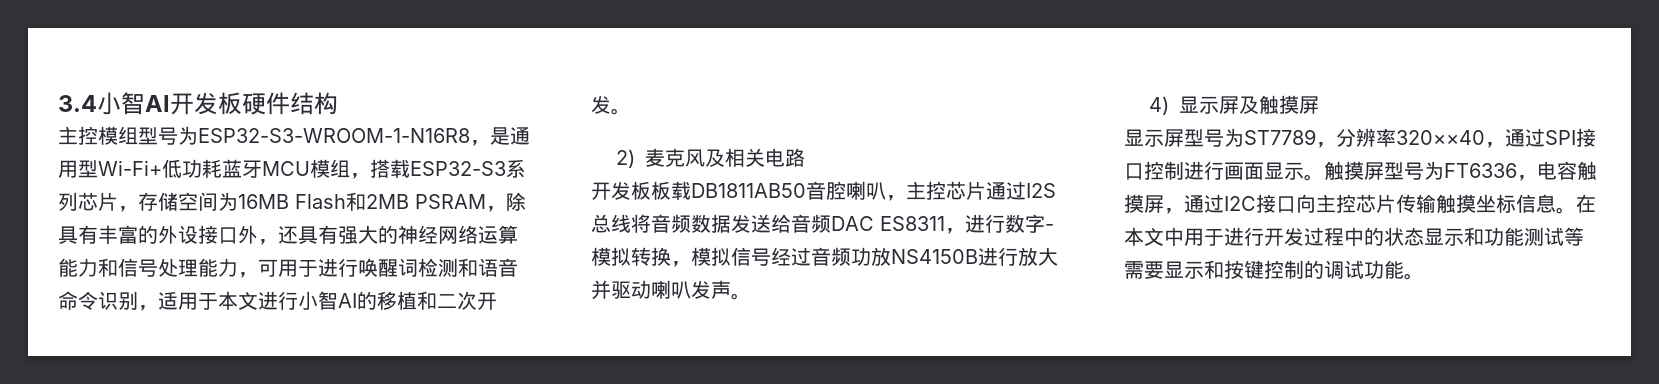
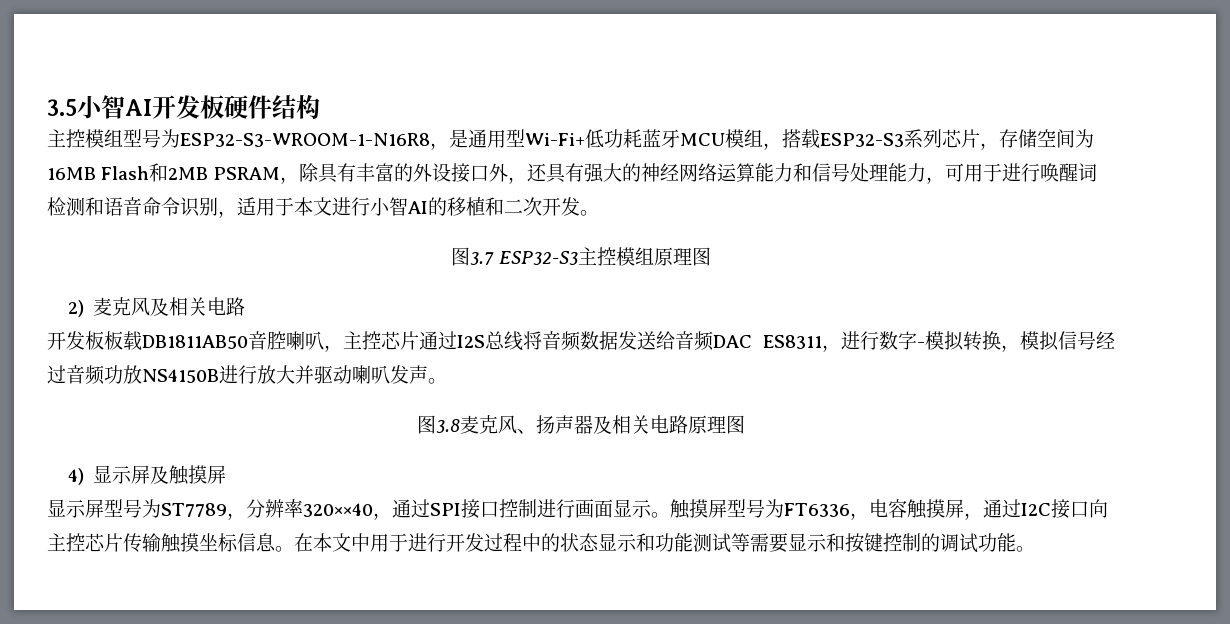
[58,95,97,112] 3.4 -> [47,99,77,116] 3.5
(631, 111) none -> [451,247,711,266] // 图3.7 ESP32-S3主控模组原理图
(751, 296) none -> [417,415,745,434] // 图3.8麦克风、扬声器及相关电路原理图

